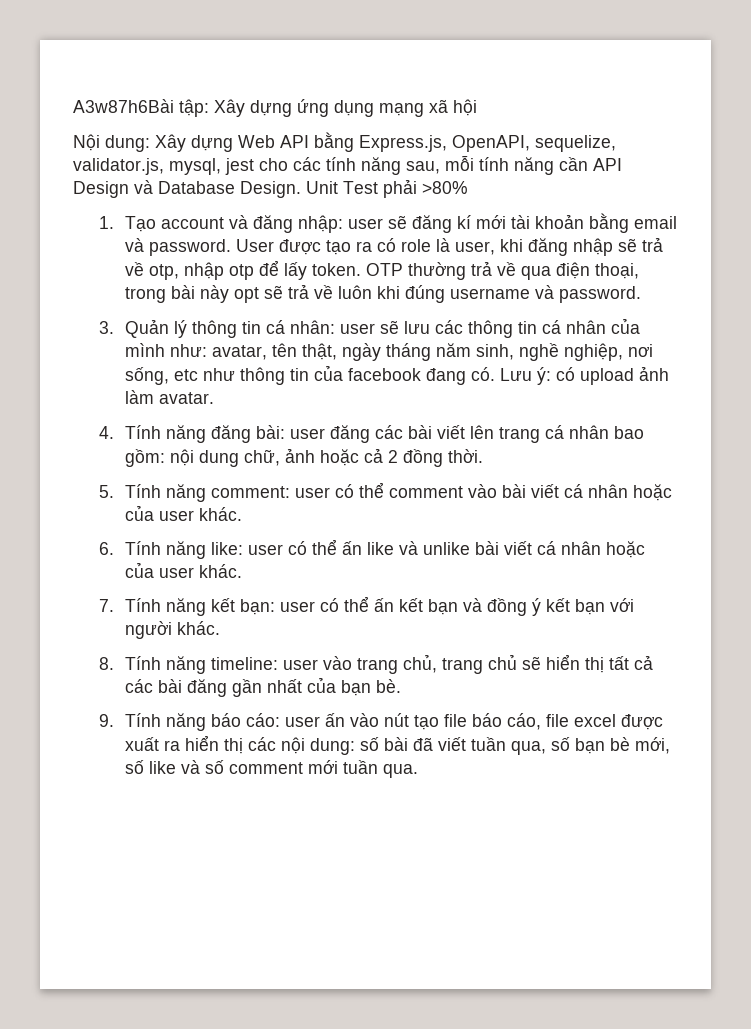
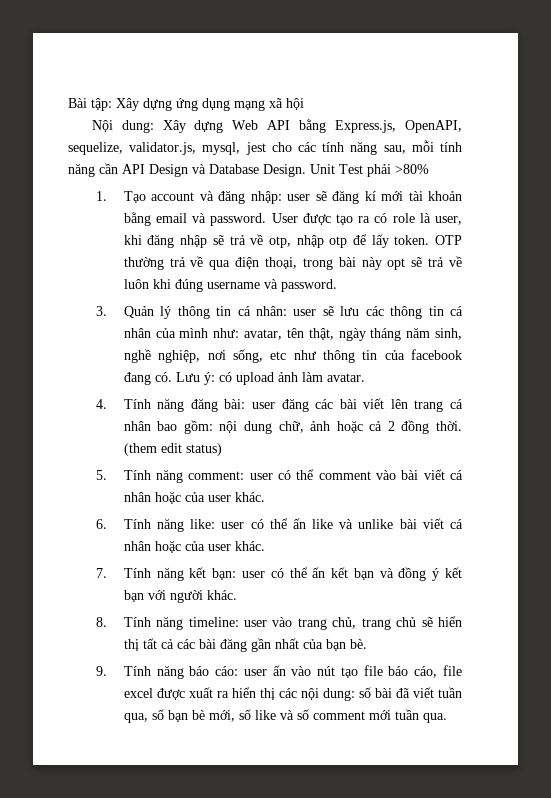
[73,99,174,113] A3w87h6Bài -> [68,98,87,108] Bài
(483, 456) none -> [123,443,222,456] (them edit status)

